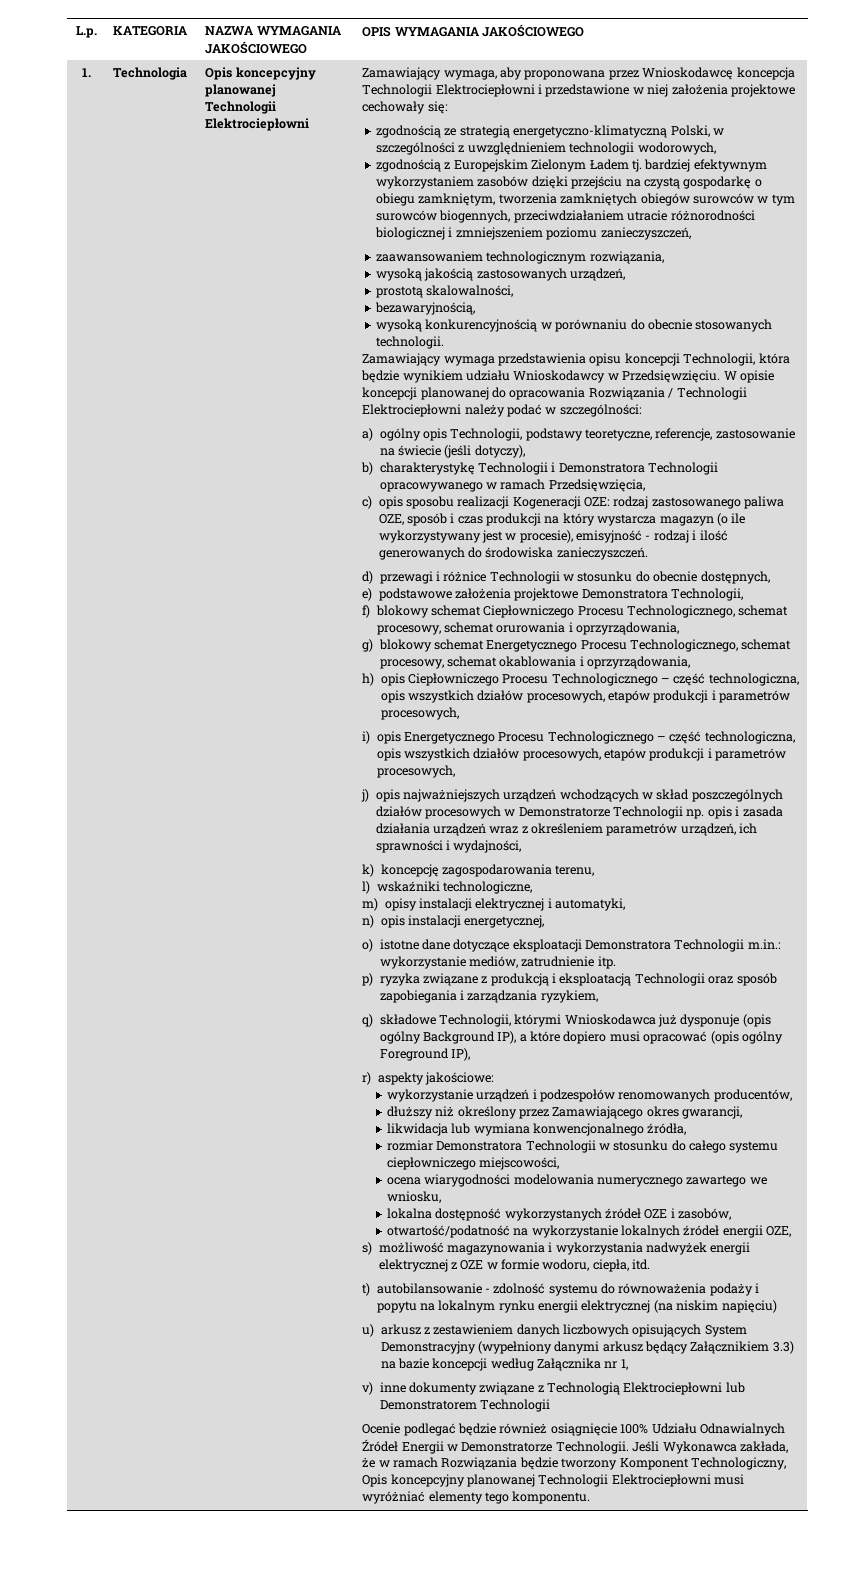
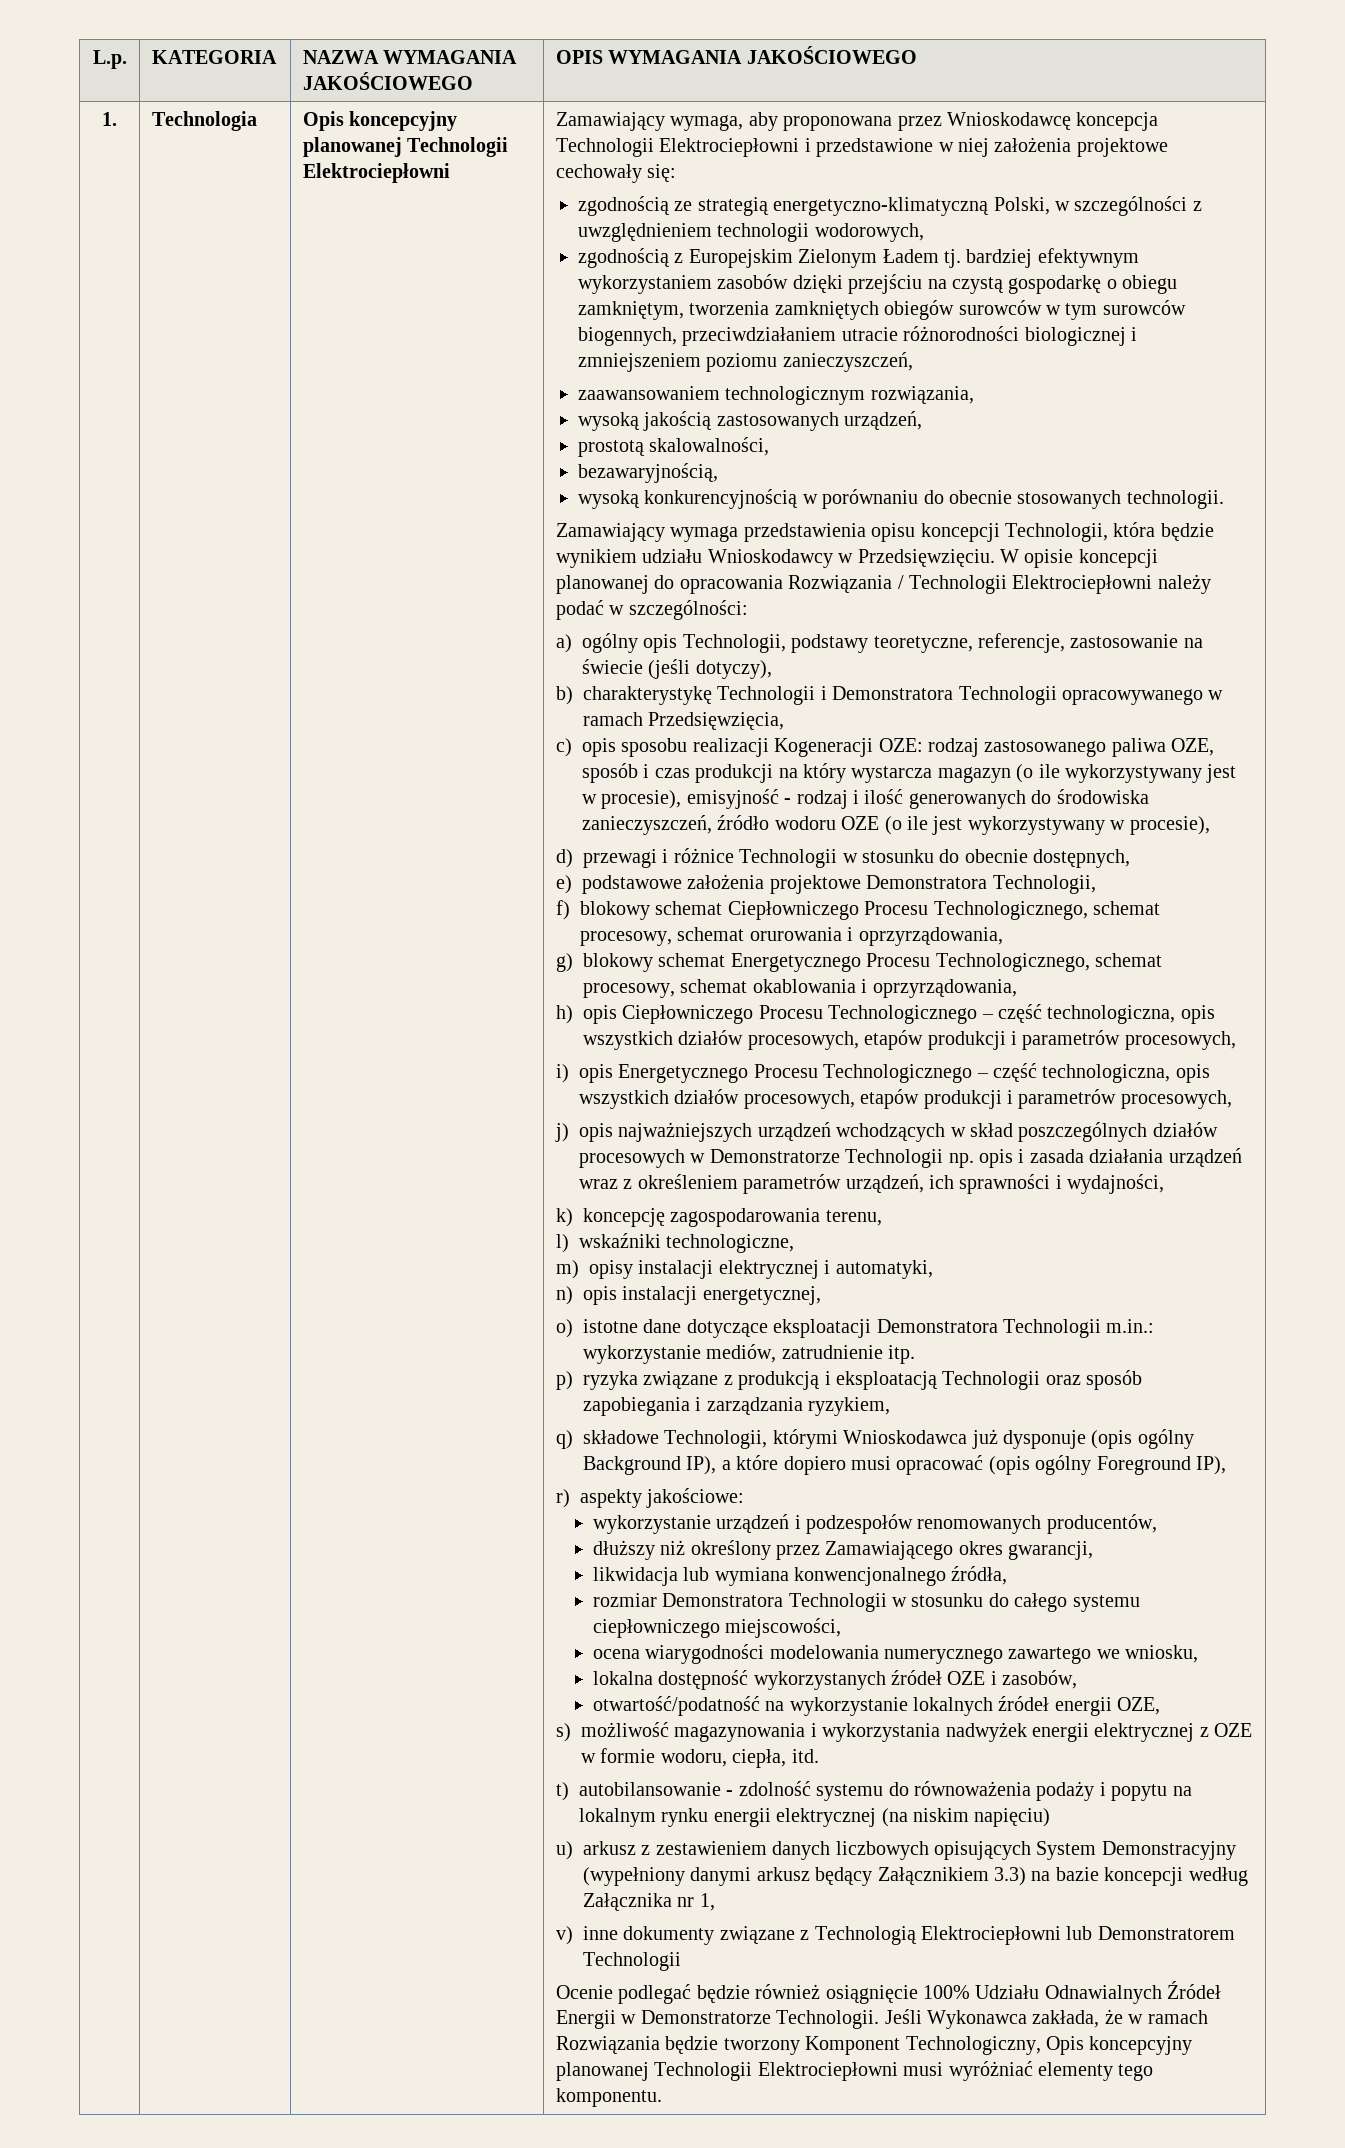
[556,547,648,560] zanieczyszczeń. -> [581,815,1210,835] zanieczyszczeń, źródło wodoru OZE (o ile jest wykorzystywany w procesie),

